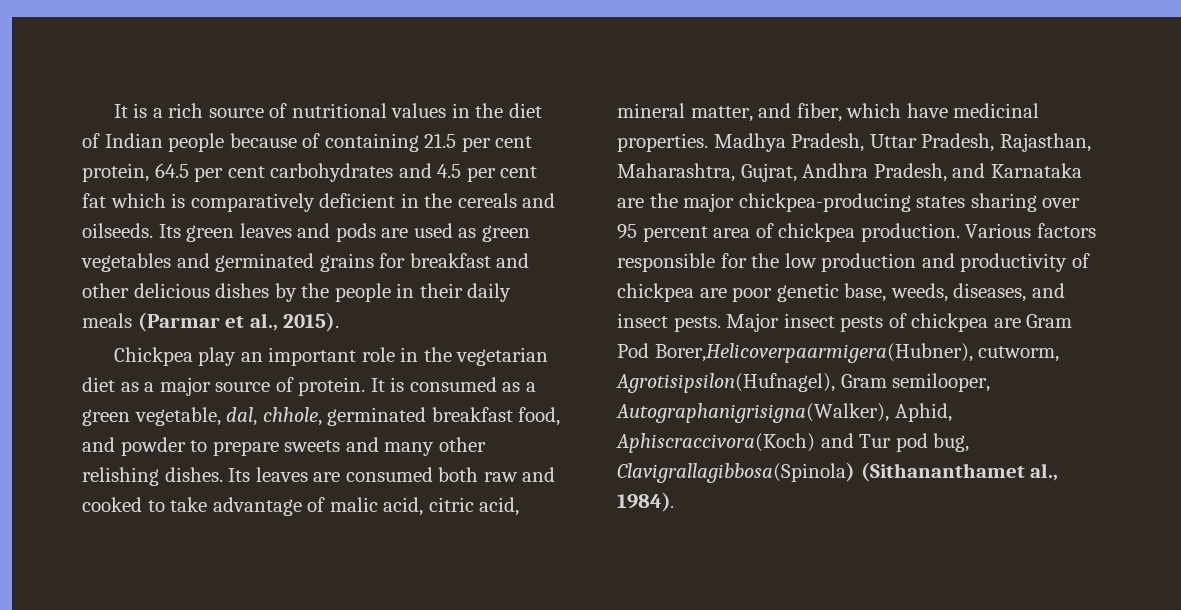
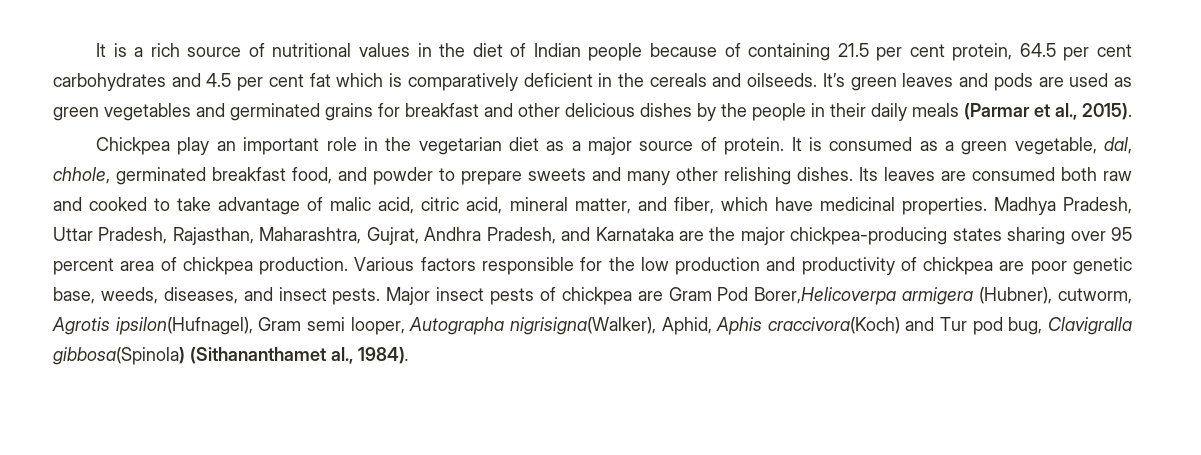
[158,224,181,238] Its -> [822,73,845,87] It’s
[654,343,1060,363] [616,373,991,393] [616,403,952,423] [616,433,815,453] Borer,Helicoverpaarmigera(Hubner), cutworm, Agrotisipsilon(Hufnagel), Gram semilooper, Autographanigrisigna(Walker), Aphid, Aphiscraccivora(Koch) -> [754,287,1132,305] [52,317,900,335] Borer,Helicoverpa armigera (Hubner), cutworm, Agrotis ipsilon(Hufnagel), Gram semi looper, Autographa nigrisigna(Walker), Aphid, Aphis craccivora(Koch)
[617,462,855,483] Clavigrallagibbosa(Spinola) -> [1047,317,1132,335] [53,347,185,365] Clavigralla gibbosa(Spinola)

